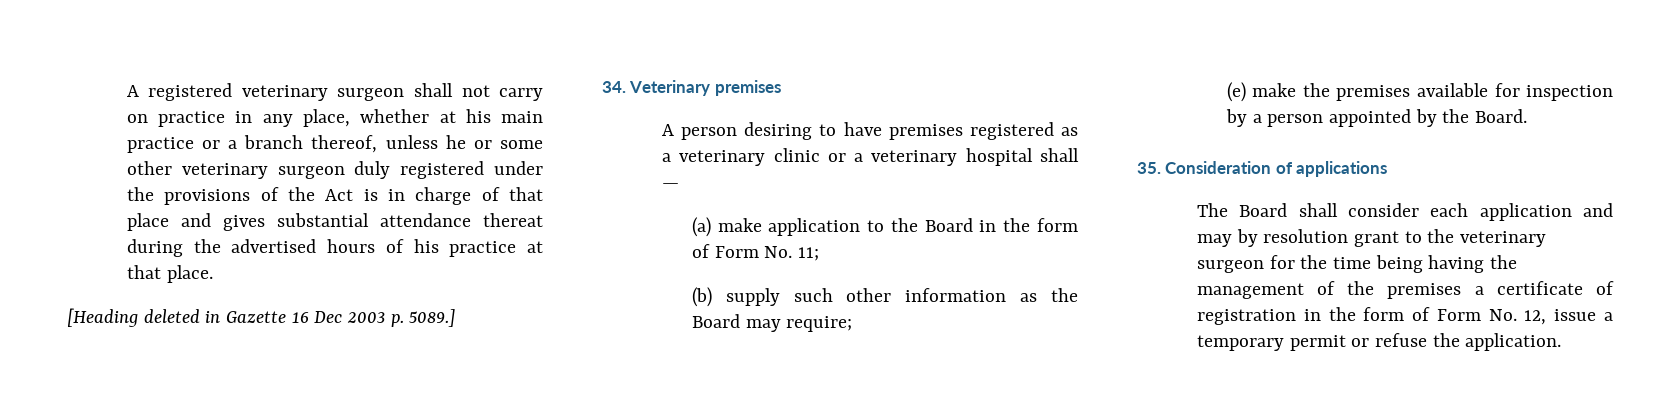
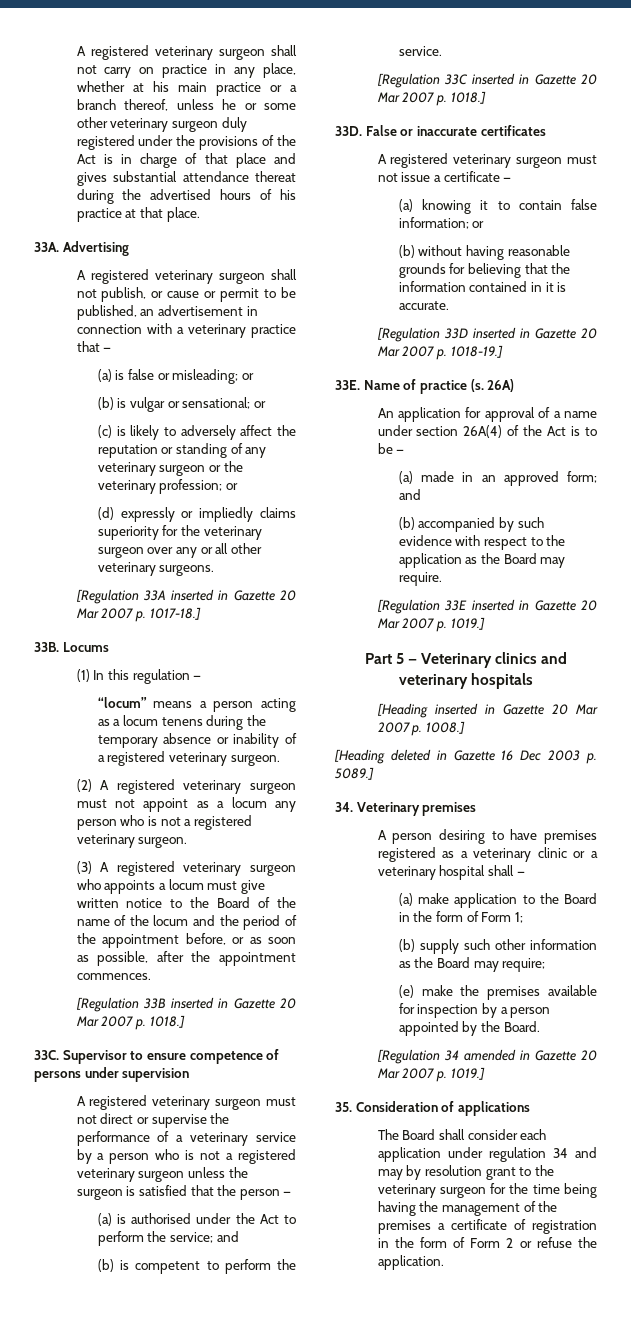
(213, 274) none -> [34,241,129,256] [76,269,297,284] [76,287,296,302] [76,305,258,320] [76,323,296,338] [76,341,112,352] [97,369,255,384] [97,397,267,412] [97,425,296,440] [97,443,267,458] [97,461,243,476] [97,479,239,494] [97,507,296,522] [97,525,262,540] [97,543,263,558] [97,562,215,576] [75,589,296,604] [75,607,201,622] [34,642,109,652] [76,669,202,684] [97,697,296,712] [97,715,267,730] [97,733,297,748] [97,751,280,766] [76,779,296,794] [76,797,296,812] [76,815,252,830] [76,834,188,848] [76,861,296,876] [76,879,265,894] [76,897,297,908] [76,915,297,930] [76,933,296,948] [76,951,296,966] [76,973,151,980] [75,997,296,1012] [75,1015,185,1030] [34,1049,280,1064] [34,1067,190,1082] [76,1095,296,1110] [76,1113,230,1128] [76,1131,296,1146] [76,1149,296,1164] [76,1167,248,1182] [76,1185,292,1200] [97,1213,296,1226] [97,1231,239,1246] [97,1259,296,1274] [398,46,442,56] [376,73,597,88] [376,91,486,106] [335,125,546,136] [377,153,597,168] [377,171,512,182] [398,199,597,214] [398,217,485,229] [398,245,570,260] [398,263,571,278] [398,281,567,292] [398,301,449,310] [376,327,597,342] [376,345,503,360] [335,379,515,394] [377,407,597,422] [377,425,597,438] [377,443,405,454] [398,471,597,486] [398,489,421,500] [398,517,544,532] [398,535,566,550] [398,553,566,568] [398,572,442,586] [376,599,597,614] [376,617,485,632] [364,652,568,668] [398,673,534,689] [376,703,598,718] [377,721,465,736] // 33A. Advertising // A registered veterinary surgeon shall not publish, or cause or permit to be published, an advertisement in connection with a veterinary practice that — // (a) is false or misleading; or // (b) is vulgar or sensational; or // (c) is likely to adversely affect the reputation or standing of any veterinary surgeon or the veterinary profession; or // (d) expressly or impliedly claims superiority for the veterinary surgeon over any or all other veterinary surgeons. // [Regulation 33A inserted in Gazette 20 Mar 2007 p. 1017-18.] // 33B. Locums // (1) In this regulation — // “locum” means a person acting as a locum tenens during the temporary absence or inability of a registered veterinary surgeon. // (2) A registered veterinary surgeon must not appoint as a locum any person who is not a registered veterinary surgeon. // (3) A registered veterinary surgeon who appoints a locum must give written notice to the Board of the name of the locum and the period of the appointment before, or as soon as possible, after the appointment commences. // [Regulation 33B inserted in Gazette 20 Mar 2007 p. 1018.] // 33C. Supervisor to ensure competence of persons under supervision // A registered veterinary surgeon must not direct or supervise the performance of a veterinary service by a person who is not a registered veterinary surgeon unless the surgeon is satisfied that the person — // (a) is authorised under the Act to perform the service; and // (b) is competent to perform the service. // [Regulation 33C inserted in Gazette 20 Mar 2007 p. 1018.] // 33D. False or inaccurate certificates // A registered veterinary surgeon must not issue a certificate — // (a) knowing it to contain false information; or // (b) without having reasonable grounds for believing that the information contained in it is accurate. // [Regulation 33D inserted in Gazette 20 Mar 2007 p. 1018-19.] // 33E. Name of practice (s. 26A) // An application for approval of a name under section 26A(4) of the Act is to be — // (a) made in an approved form; and // (b) accompanied by such evidence with respect to the application as the Board may require. // [Regulation 33E inserted in Gazette 20 Mar 2007 p. 1019.] // Part 5 — Veterinary clinics and veterinary hospitals // [Heading inserted in Gazette 20 Mar 2007 p. 1008.]
[764,246,819,261] No. 11; -> [515,912,524,923] 1;
(1527, 116) none -> [376,1049,597,1064] [376,1067,485,1082] // [Regulation 34 amended in Gazette 20 Mar 2007 p. 1019.]
(1572, 212) none -> [447,1147,568,1162] under regulation 34
[1488,309,1613,325] [1196,335,1346,351] No. 12, issue a temporary permit -> [506,1238,514,1248] 2

